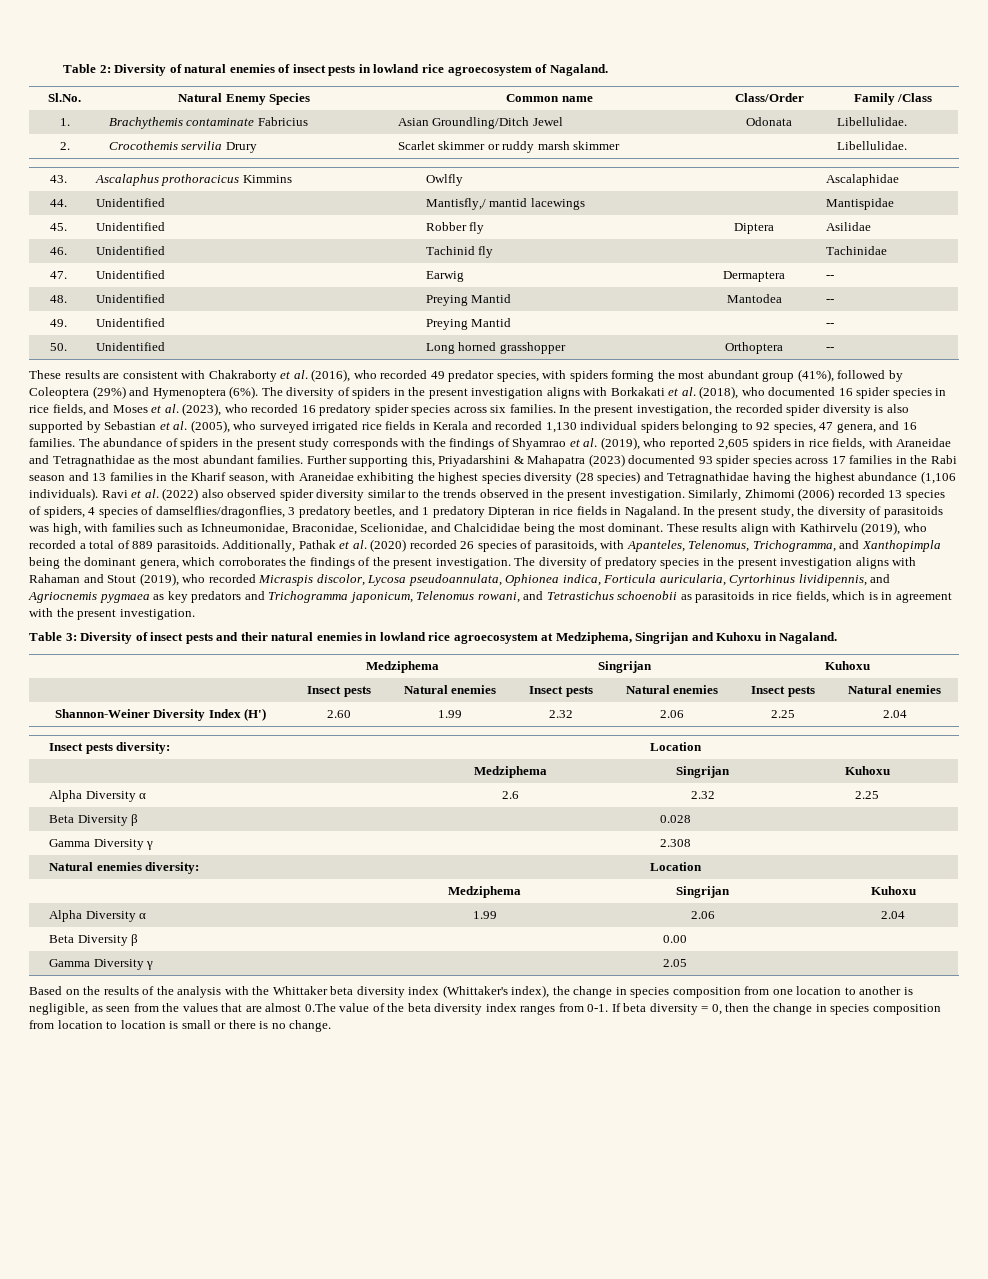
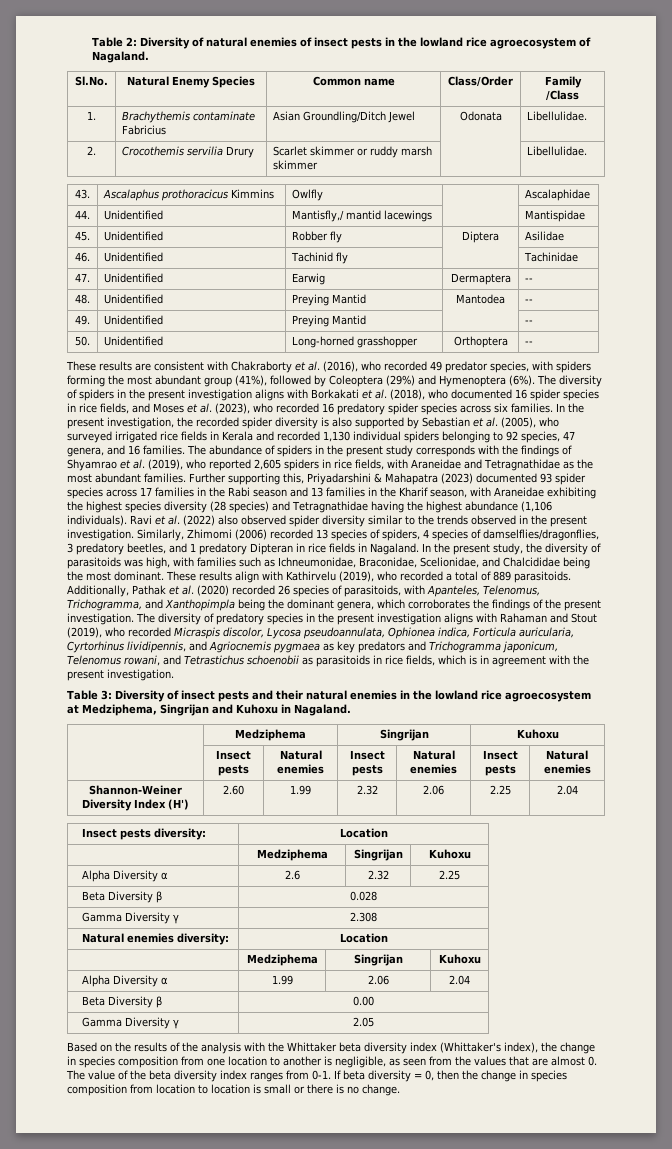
(371, 68) none -> [397,37,417,47] the
[425,342,497,354] Long horned -> [292,336,355,348] Long-horned
(378, 636) none -> [412,690,432,700] the
[304,1003,336,1012] 0.The -> [588,1056,597,1066] [66,1070,85,1080] 0. The

